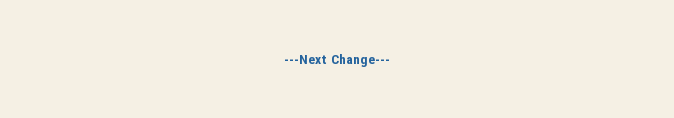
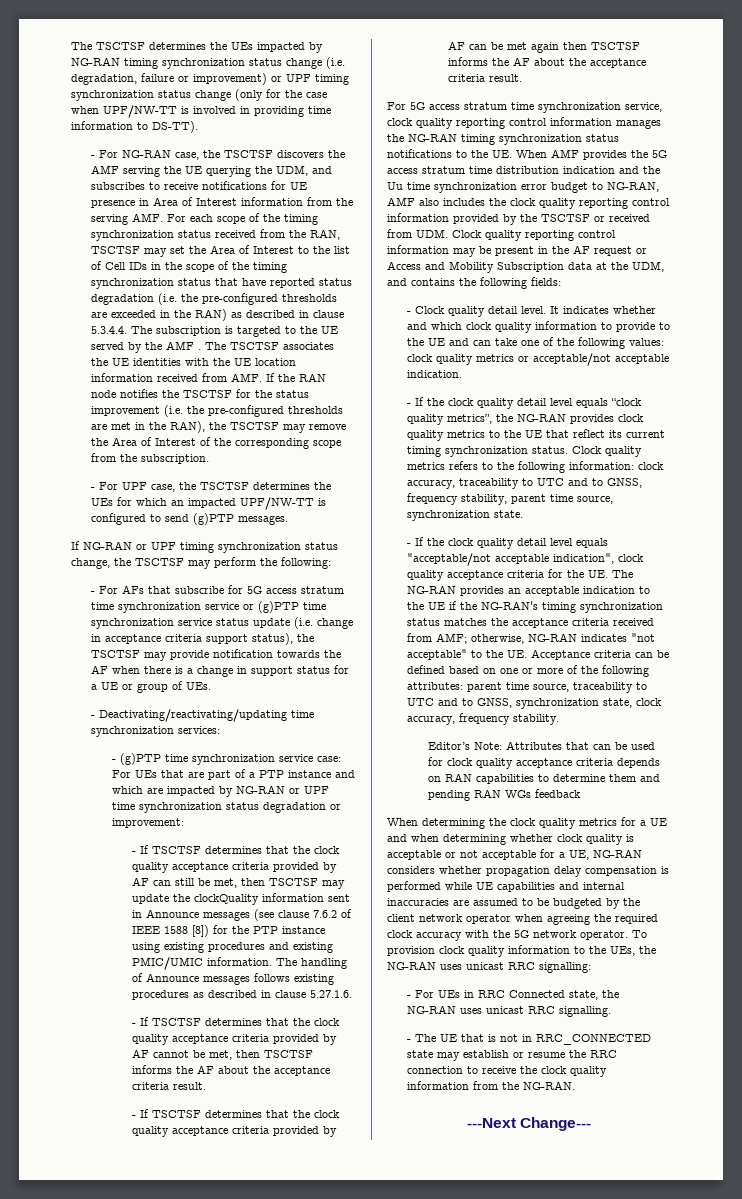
(284, 59) none -> [71,42,323,53] [71,57,345,69] [71,73,349,85] [71,89,327,101] [71,105,331,118] [71,121,198,133] [91,149,346,160] [91,165,333,177] [91,181,308,190] [91,197,354,208] [91,213,319,225] [91,229,341,241] [91,245,351,257] [91,261,288,273] [91,278,353,289] [91,293,338,305] [91,309,345,321] [91,326,339,337] [91,341,335,353] [91,358,297,366] [91,373,327,382] [91,389,310,398] [91,405,344,417] [91,421,347,433] [91,437,342,449] [91,453,210,464] [91,482,332,492] [91,497,327,510] [91,513,289,525] [71,541,338,553] [71,557,331,569] [91,585,345,594] [91,601,327,613] [91,617,354,629] [91,633,315,645] [91,649,342,661] [91,665,350,677] [91,681,212,693] [91,709,315,722] [91,726,221,737] [111,753,341,765] [111,769,355,780] [111,785,329,797] [111,802,341,813] [111,818,184,828] [132,845,341,854] [132,862,338,873] [132,877,346,889] [132,893,351,905] [132,909,353,921] [132,925,326,937] [132,942,334,953] [132,957,348,970] [132,973,335,985] [132,990,353,1000] [132,1017,341,1026] [132,1034,338,1045] [132,1049,314,1060] [132,1065,331,1076] [132,1082,207,1090] [132,1109,341,1118] [132,1126,338,1137] [448,41,641,53] [448,57,647,68] [448,74,523,82] [387,102,662,113] [387,117,661,129] [387,133,619,145] [387,149,667,160] [387,166,660,174] [387,181,659,193] [387,197,670,209] [387,213,650,225] [387,229,616,241] [387,245,647,257] [387,261,664,273] [387,277,561,289] [407,306,657,317] [407,321,671,333] [407,337,665,349] [407,353,670,366] [407,370,463,378] [407,397,643,409] [407,413,645,425] [407,429,666,441] [407,446,643,457] [407,461,665,473] [407,478,643,489] [407,493,614,505] [407,510,524,521] [407,537,609,549] [407,553,645,566] [407,569,634,581] [407,585,651,596] [407,601,664,613] [407,618,655,628] [407,633,656,644] [407,649,670,660] [407,665,650,677] [407,682,648,693] [407,698,663,709] [407,713,560,725] [427,741,655,750] [427,757,660,769] [427,773,660,784] [427,789,581,801] [387,817,667,829] [387,834,634,845] [387,849,642,860] [387,866,669,877] [387,881,625,892] [387,898,640,909] [387,914,658,925] [387,930,647,941] [387,945,656,957] [387,961,591,973] [407,990,620,1000] [407,1005,612,1017] [407,1034,652,1045] [407,1050,618,1061] [407,1066,608,1077] [407,1081,576,1090] The TSCTSF determines the UEs impacted by NG-RAN timing synchronization status change (i.e. degradation, failure or improvement) or UPF timing synchronization status change (only for the case when UPF/NW-TT is involved in providing time information to DS-TT). // - For NG-RAN case, the TSCTSF discovers the AMF serving the UE querying the UDM, and subscribes to receive notifications for UE presence in Area of Interest information from the serving AMF. For each scope of the timing synchronization status received from the RAN, TSCTSF may set the Area of Interest to the list of Cell IDs in the scope of the timing synchronization status that have reported status degradation (i.e. the pre-configured thresholds are exceeded in the RAN) as described in clause 5.3.4.4. The subscription is targeted to the UE served by the AMF . The TSCTSF associates the UE identities with the UE location information received from AMF. If the RAN node notifies the TSCTSF for the status improvement (i.e. the pre-configured thresholds are met in the RAN), the TSCTSF may remove the Area of Interest of the corresponding scope from the subscription. // - For UPF case, the TSCTSF determines the UEs for which an impacted UPF/NW-TT is configured to send (g)PTP messages. // If NG-RAN or UPF timing synchronization status change, the TSCTSF may perform the following: // - For AFs that subscribe for 5G access stratum time synchronization service or (g)PTP time synchronization service status update (i.e. change in acceptance criteria support status), the TSCTSF may provide notification towards the AF when there is a change in support status for a UE or group of UEs. // - Deactivating/reactivating/updating time synchronization services: // - (g)PTP time synchronization service case: For UEs that are part of a PTP instance and which are impacted by NG-RAN or UPF time synchronization status degradation or improvement: // - If TSCTSF determines that the clock quality acceptance criteria provided by AF can still be met, then TSCTSF may update the clockQuality information sent in Announce messages (see clause 7.6.2 of IEEE 1588 [8]) for the PTP instance using existing procedures and existing PMIC/UMIC information. The handling of Announce messages follows existing procedures as described in clause 5.27.1.6. // - If TSCTSF determines that the clock quality acceptance criteria provided by AF cannot be met, then TSCTSF informs the AF about the acceptance criteria result. // - If TSCTSF determines that the clock quality acceptance criteria provided by AF can be met again then TSCTSF informs the AF about the acceptance criteria result. // For 5G access stratum time synchronization service, clock quality reporting control information manages the NG-RAN timing synchronization status notifications to the UE. When AMF provides the 5G access stratum time distribution indication and the Uu time synchronization error budget to NG-RAN, AMF also includes the clock quality reporting control information provided by the TSCTSF or received from UDM. Clock quality reporting control information may be present in the AF request or Access and Mobility Subscription data at the UDM, and contains the following fields: // - Clock quality detail level. It indicates whether and which clock quality information to provide to the UE and can take one of the following values: clock quality metrics or acceptable/not acceptable indication. // - If the clock quality detail level equals “clock quality metrics”, the NG-RAN provides clock quality metrics to the UE that reflect its current timing synchronization status. Clock quality metrics refers to the following information: clock accuracy, traceability to UTC and to GNSS, frequency stability, parent time source, synchronization state. // - If the clock quality detail level equals "acceptable/not acceptable indication", clock quality acceptance criteria for the UE. The NG-RAN provides an acceptable indication to the UE if the NG-RAN's timing synchronization status matches the acceptance criteria received from AMF; otherwise, NG-RAN indicates "not acceptable" to the UE. Acceptance criteria can be defined based on one or more of the following attributes: parent time source, traceability to UTC and to GNSS, synchronization state, clock accuracy, frequency stability. // Editor’s Note: Attributes that can be used for clock quality acceptance criteria depends on RAN capabilities to determine them and pending RAN WGs feedback // When determining the clock quality metrics for a UE and when determining whether clock quality is acceptable or not acceptable for a UE, NG-RAN considers whether propagation delay compensation is performed while UE capabilities and internal inaccuracies are assumed to be budgeted by the client network operator when agreeing the required clock accuracy with the 5G network operator. To provision clock quality information to the UEs, the NG-RAN uses unicast RRC signalling: // - For UEs in RRC Connected state, the NG-RAN uses unicast RRC signalling. // - The UE that is not in RRC_CONNECTED state may establish or resume the RRC connection to receive the clock quality information from the NG-RAN. //

